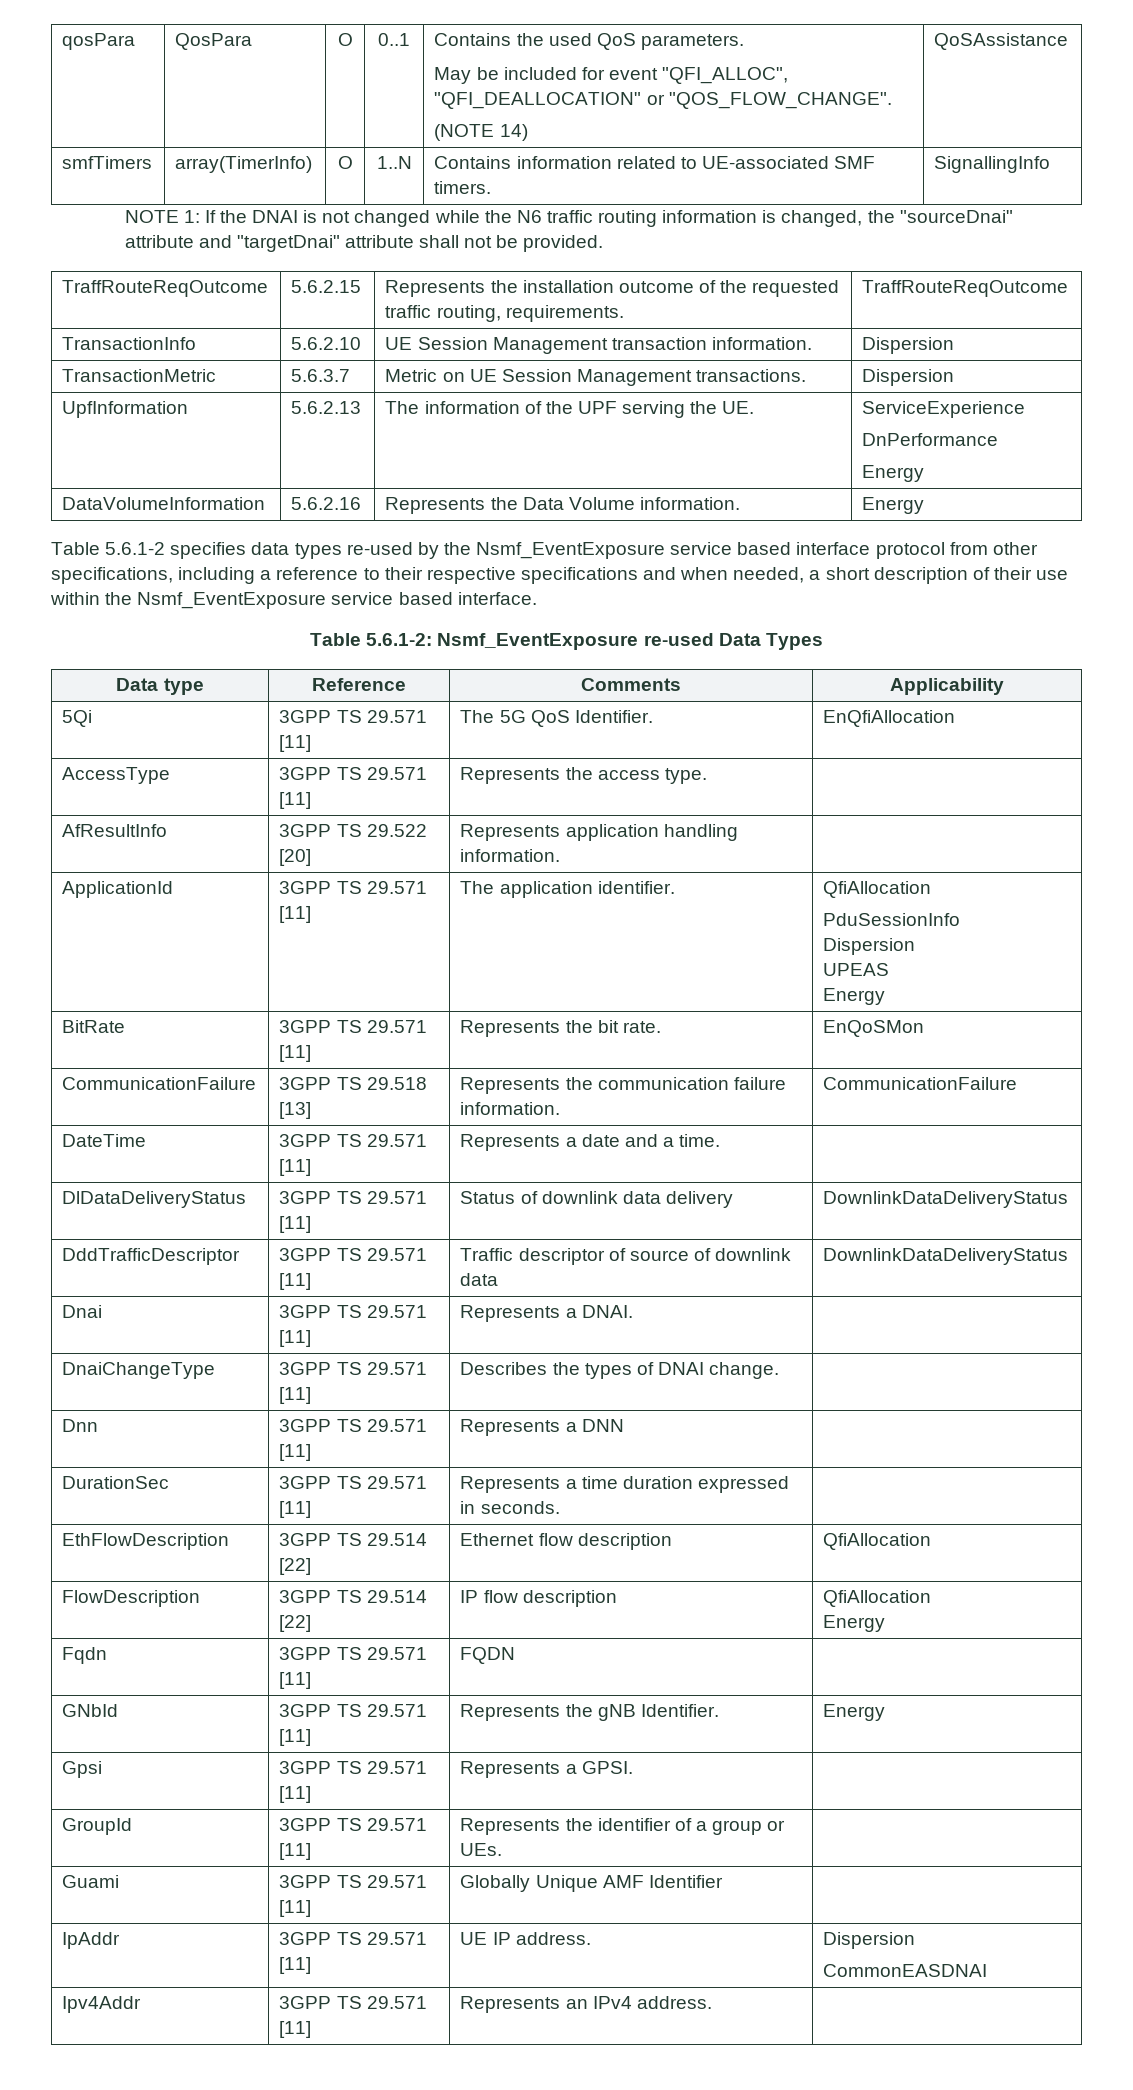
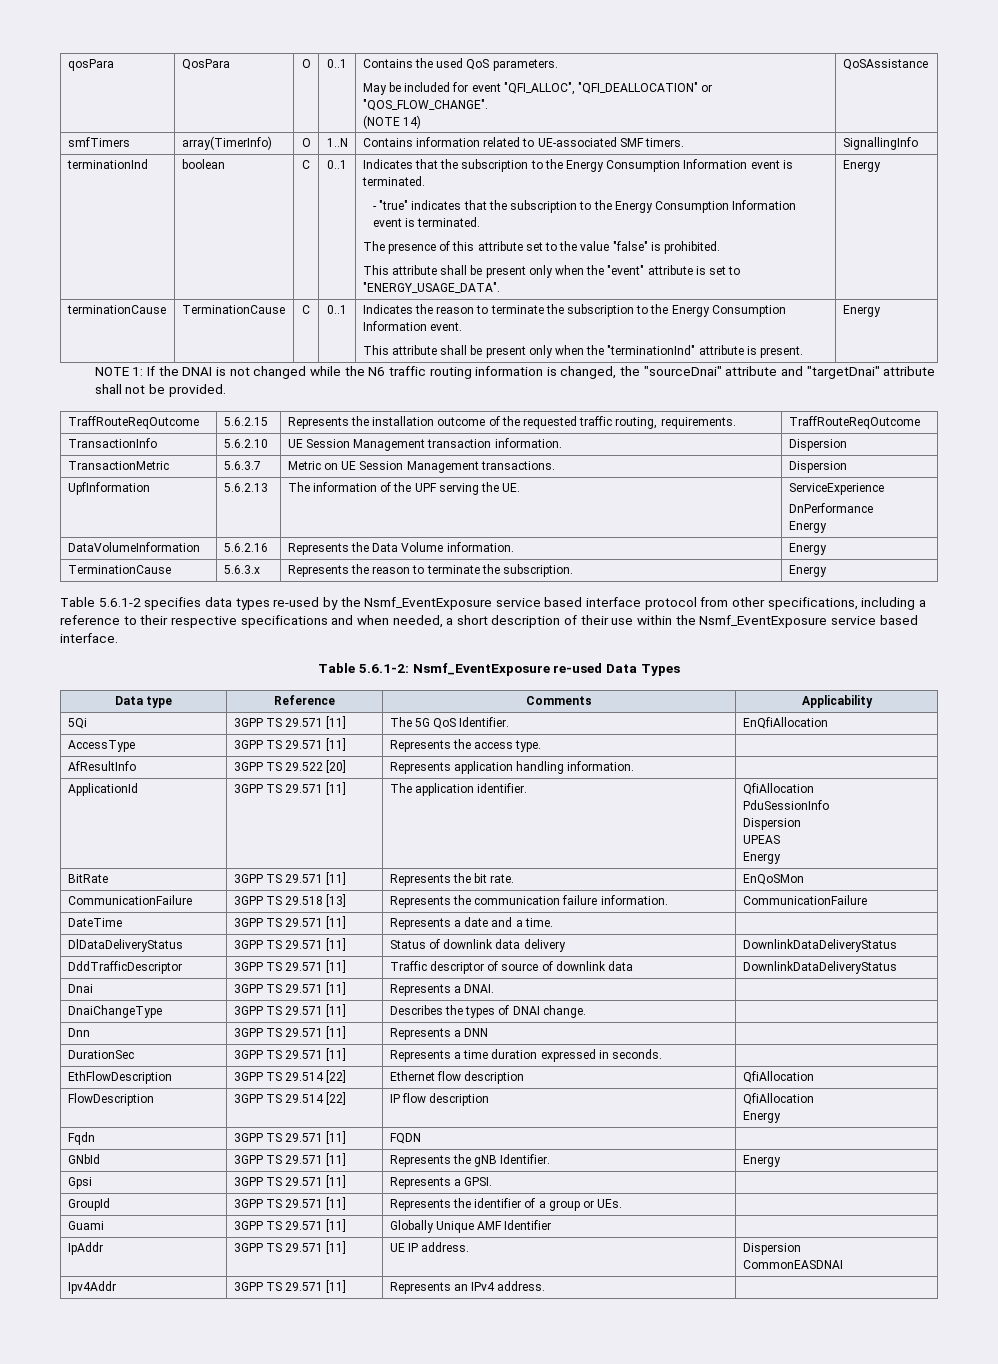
(1051, 164) none -> [66,159,148,169] [181,159,225,169] [302,160,310,169] [327,160,347,169] [362,159,793,172] [361,176,425,186] [373,200,797,213] [373,217,481,227] [362,241,721,254] [362,265,741,278] [362,282,500,293] [842,160,881,172] [66,305,166,314] [181,305,285,314] [302,305,310,314] [327,305,347,314] [362,304,786,317] [362,321,462,331] [362,345,804,358] [842,305,881,317] // terminationInd | boolean | C | 0..1 | Indicates that the subscription to the Energy Consumption Information event is terminated. // - "true" indicates that the subscription to the Energy Consumption Information event is terminated. // The presence of this attribute set to the value "false" is prohibited. // This attribute shall be present only when the "event" attribute is set to "ENERGY_USAGE_DATA". | Energy // terminationCause | TerminationCause | C | 0..1 | Indicates the reason to terminate the subscription to the Energy Consumption Information event. // This attribute shall be present only when the "terminationInd" attribute is present. | Energy
(925, 505) none -> [67,565,171,574] [223,565,260,574] [287,564,574,577] [788,565,827,577] // TerminationCause | 5.6.3.x | Represents the reason to terminate the subscription. | Energy

